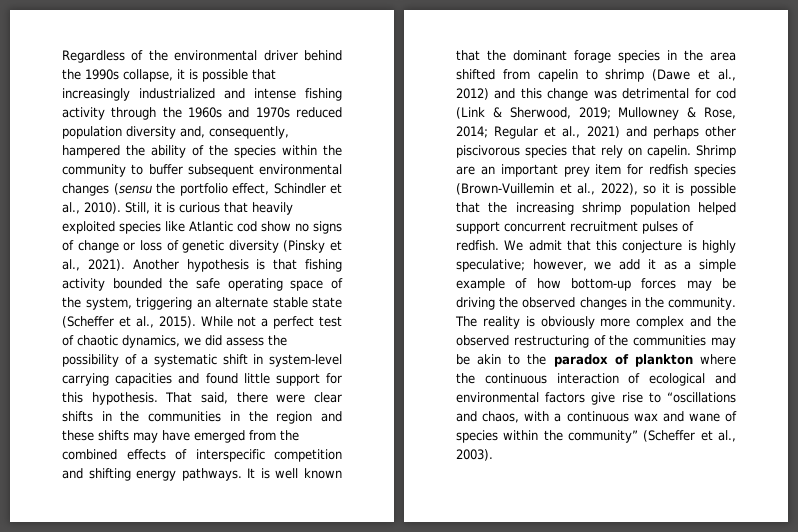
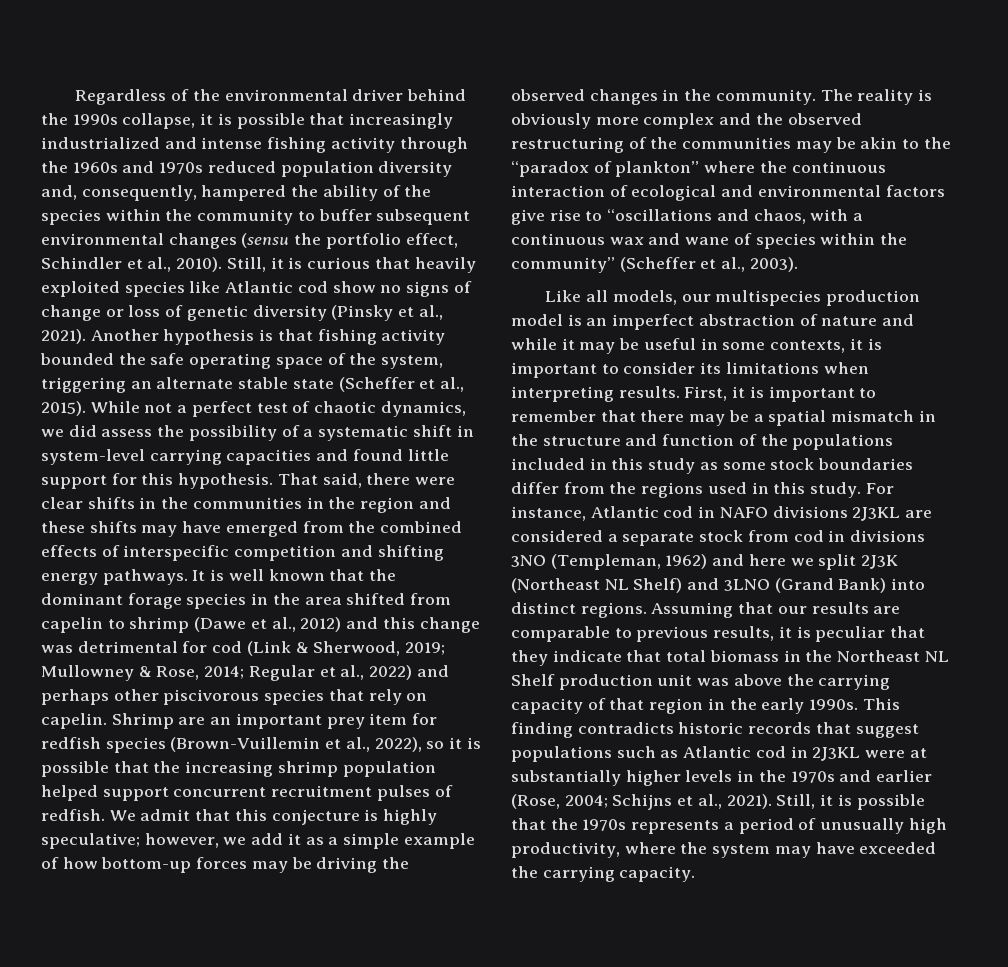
[586,126,620,138] 2021) -> [369,665,413,680] 2022)
[553,354,693,367] paradox of plankton -> [511,161,700,177] “paradox of plankton”
(493, 455) none -> [545,290,921,306] [511,314,915,330] [511,338,882,354] [511,362,869,378] [511,386,877,402] [511,410,936,426] [511,434,894,450] [511,458,914,474] [511,482,894,498] [511,506,933,521] [511,530,926,546] [511,554,899,570] [511,578,926,593] [511,602,901,618] [511,626,926,642] [511,650,949,666] [511,674,891,690] [511,698,900,714] [511,722,919,738] [511,746,927,762] [511,770,933,786] [511,794,925,810] [511,818,947,834] [511,842,937,858] [511,866,696,882] // Like all models, our multispecies production model is an imperfect abstraction of nature and while it may be useful in some contexts, it is important to consider its limitations when interpreting results. First, it is important to remember that there may be a spatial mismatch in the structure and function of the populations included in this study as some stock boundaries differ from the regions used in this study. For instance, Atlantic cod in NAFO divisions 2J3KL are considered a separate stock from cod in divisions 3NO (Templeman, 1962) and here we split 2J3K (Northeast NL Shelf) and 3LNO (Grand Bank) into distinct regions. Assuming that our results are comparable to previous results, it is peculiar that they indicate that total biomass in the Northeast NL Shelf production unit was above the carrying capacity of that region in the early 1990s. This finding contradicts historic records that suggest populations such as Atlantic cod in 2J3KL were at substantially higher levels in the 1970s and earlier (Rose, 2004; Schijns et al., 2021). Still, it is possible that the 1970s represents a period of unusually high productivity, where the system may have exceeded the carrying capacity.

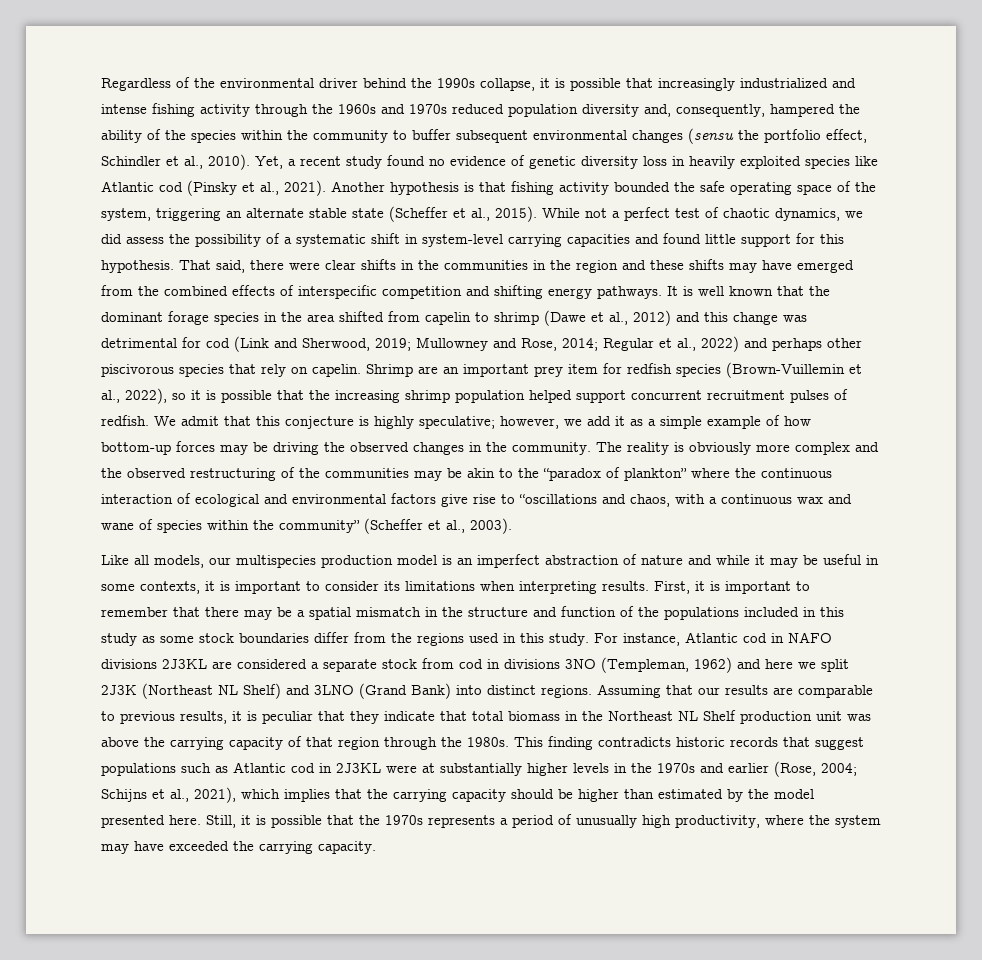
[226,257,410,272] Still, it is curious that -> [255,155,685,169] Yet, a recent study found no evidence of genetic diversity loss in
[332,281,472,297] [41,305,327,321] show no signs of change or loss of genetic diversity -> (183, 187) none
[295,642,309,653] & -> [274,338,298,348] and
[138,666,152,677] & -> [493,338,517,348] and
[707,698,859,714] in the early 1990s. -> [384,737,509,750] through the 1980s.
[726,794,772,809] 2021). -> [194,787,814,803] [101,815,201,828] 2021), which implies that the carrying capacity should be higher than estimated by the model presented here.

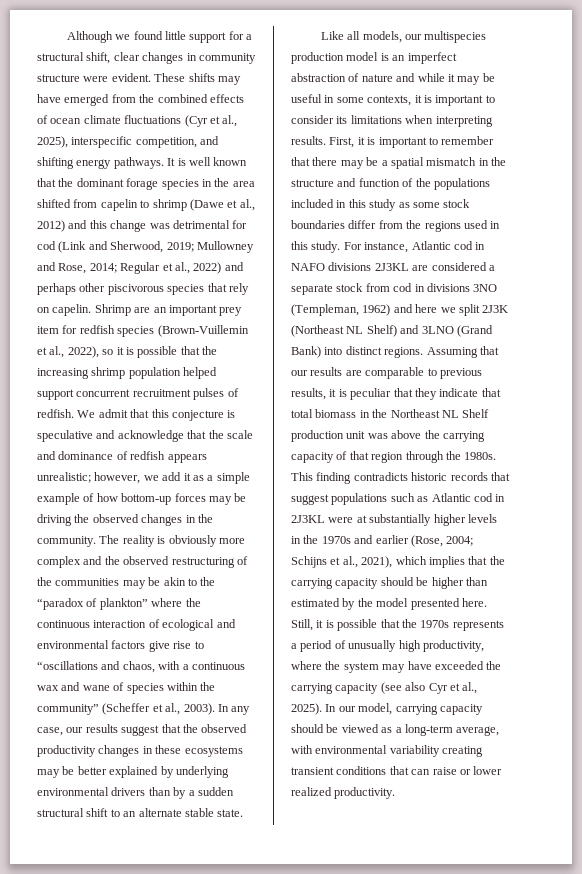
[101,77,856,91] [101,103,860,117] [101,128,867,144] [101,154,878,170] [101,180,876,196] [101,206,863,222] [101,233,844,247] [101,259,684,273] Regardless of the environmental driver behind the 1990s collapse, it is possible that increasingly industrialized and intense fishing activity through the 1960s and 1970s reduced population diversity and, consequently, hampered the ability of the species within the community to buffer subsequent environmental changes (sensu the portfolio effect, Schindler et al., 2010). Yet, a recent study found no evidence of genetic diversity loss in heavily exploited species like Atlantic cod (Pinsky et al., 2021). Another hypothesis is that fishing activity bounded the safe operating space of the system, triggering an alternate stable state (Scheffer et al., 2015). While not a perfect test of chaotic dynamics, we did assess the possibility of a systematic shift in system-level carrying capacities and found little support for this hypothesis. That said, there were clear shifts in the communities in the region and these -> [66,31,253,43] [37,52,256,64] [37,73,186,82] Although we found little support for a structural shift, clear changes in community structure were evident. These
[298,285,462,299] interspecific competition -> [50,115,238,127] [37,136,197,148] ocean climate fluctuations (Cyr et al., 2025), interspecific competition,
[374,416,495,429] highly speculative; -> [37,430,253,442] [37,451,207,463] [37,472,91,483] speculative and acknowledge that the scale and dominance of redfish appears unrealistic;
(512, 526) none -> [217,704,251,715] [37,724,248,736] [37,745,243,757] [37,766,229,778] [37,787,234,799] [37,808,244,817] In any case, our results suggest that the observed productivity changes in these ecosystems may be better explained by underlying environmental drivers than by a sudden structural shift to an alternate stable state.
[318,841,376,854] capacity. -> [335,682,478,694] [291,703,483,715] [291,724,500,736] [291,745,484,757] [291,766,503,775] [291,787,396,799] capacity (see also Cyr et al., 2025). In our model, carrying capacity should be viewed as a long-term average, with environmental variability creating transient conditions that can raise or lower realized productivity.

